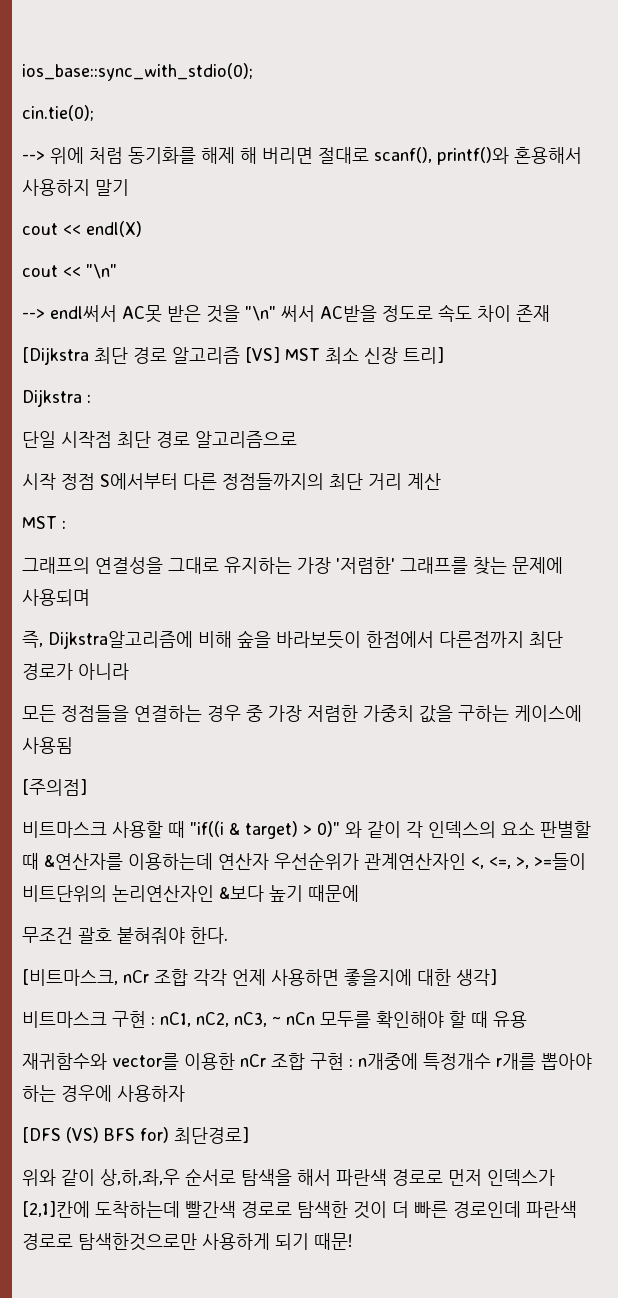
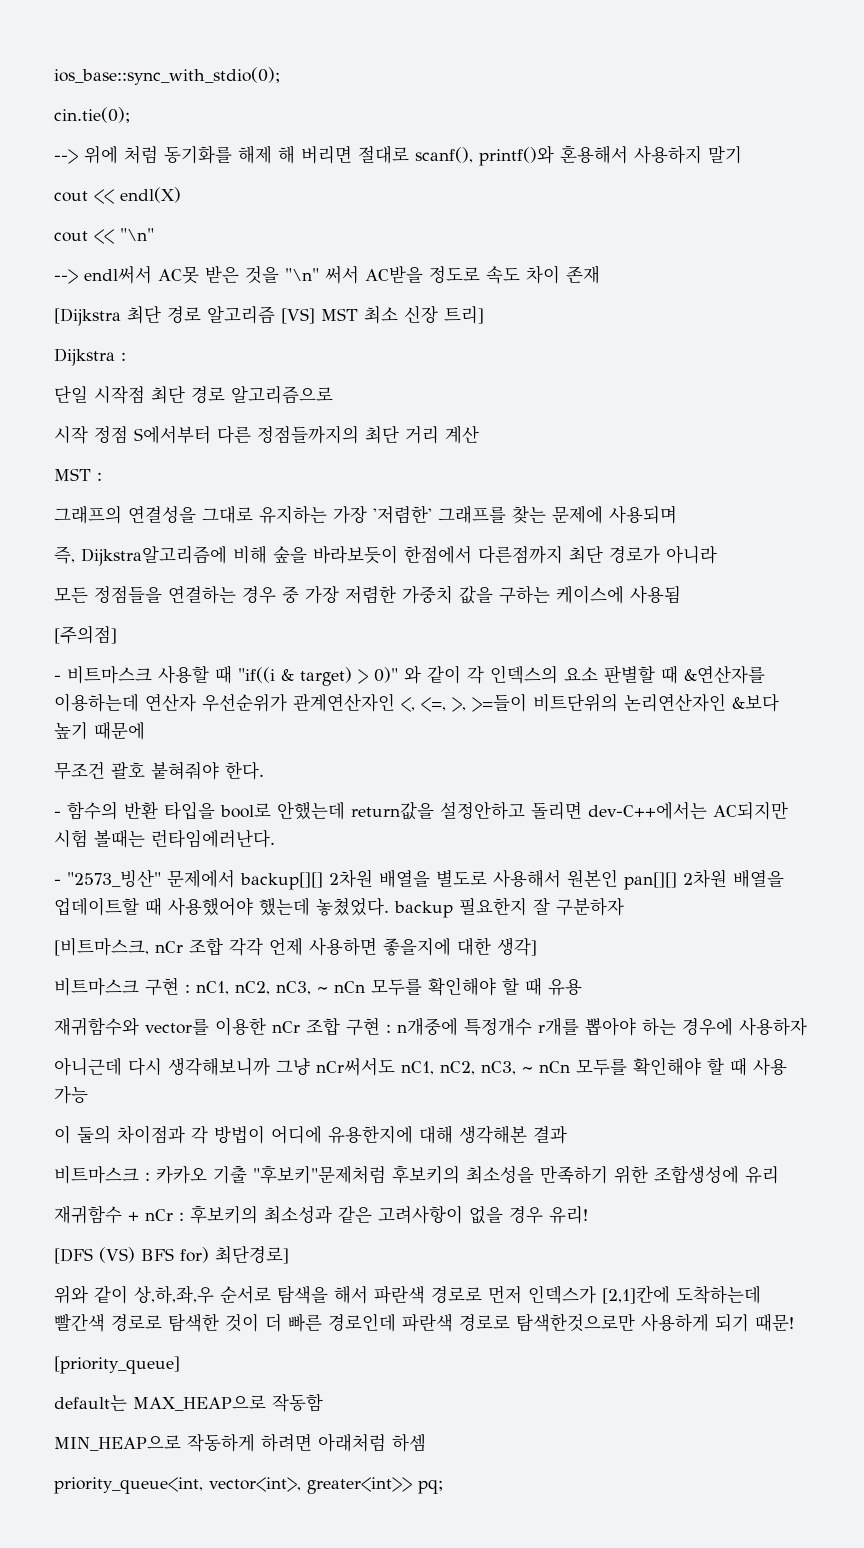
(87, 787) none -> [54,675,61,681] -
(228, 935) none -> [54,801,788,820] [54,829,275,848] [54,869,784,890] [54,897,624,918] // - 함수의 반환 타입을 bool로 안했는데 return값을 설정안하고 돌리면 dev-C++에서는 AC되지만 시험 볼때는 런타임에러난다. // - "2573_빙산" 문제에서 backup[][] 2차원 배열을 별도로 사용해서 원본인 pan[][] 2차원 배열을 업데이트할 때 사용했어야 했는데 놓쳤었다. backup 필요한지 잘 구분하자
(185, 1093) none -> [54,1057,787,1076] [54,1086,88,1104] [54,1125,567,1144] [54,1165,779,1184] [54,1205,588,1224] // 아니근데 다시 생각해보니까 그냥 nCr써서도 nC1, nC2, nC3, ~ nCn 모두를 확인해야 할 때 사용 가능 // 이 둘의 차이점과 각 방법이 어디에 유용한지에 대해 생각해본 결과 // 비트마스크 : 카카오 기출 "후보키"문제처럼 후보키의 최소성을 만족하기 위한 조합생성에 유리 // 재귀함수 + nCr : 후보키의 최소성과 같은 고려사항이 없을 경우 유리!
(353, 1241) none -> [54,1356,180,1374] [54,1393,323,1412] [54,1433,426,1452] [54,1477,443,1494] // [priority_queue] // default는 MAX_HEAP으로 작동함 // MIN_HEAP으로 작동하게 하려면 아래처럼 하셈 // priority_queue<int, vector<int>, greater<int>> pq;

